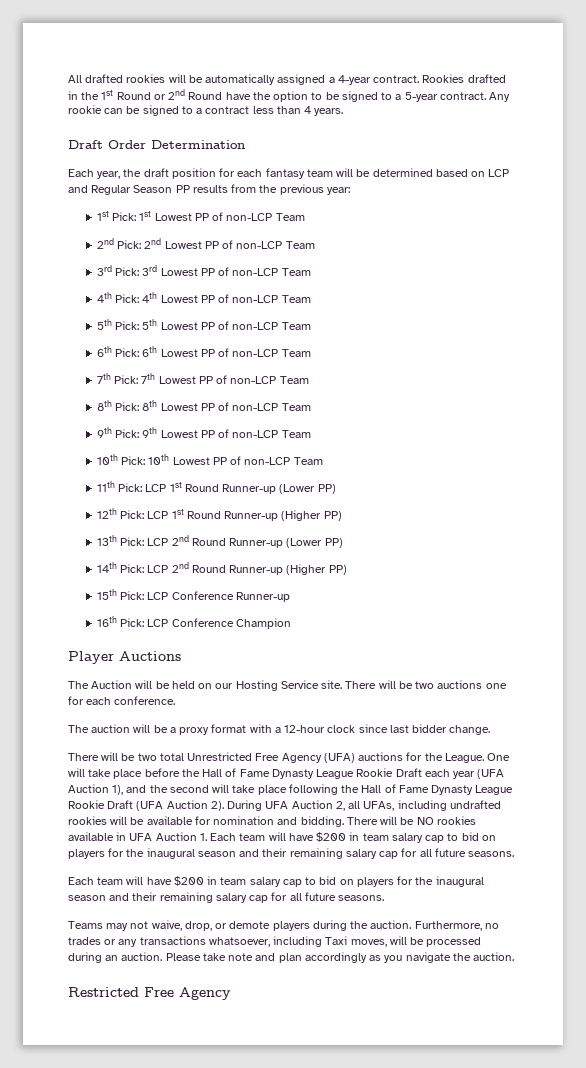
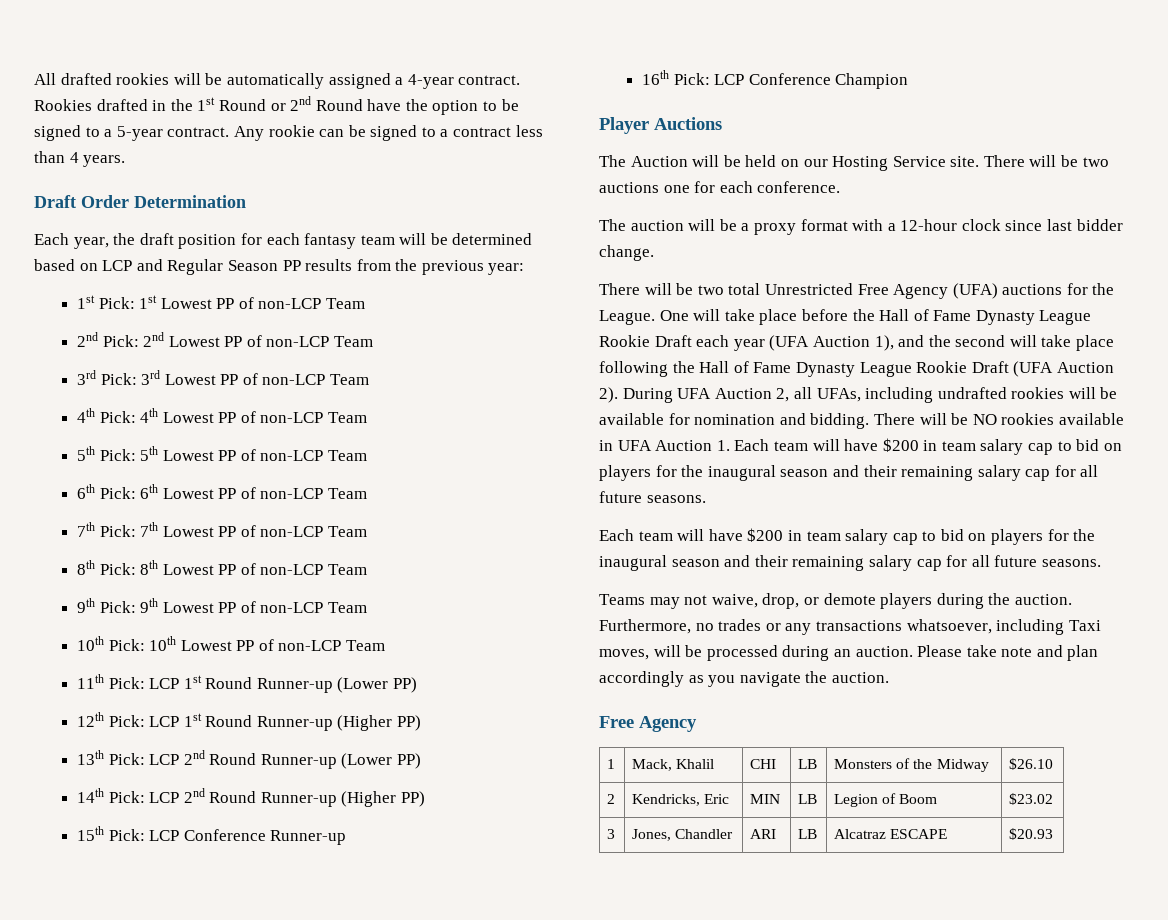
[68,987,231,1000] Restricted Free Agency -> [599,716,697,732] [607,759,616,769] [632,759,715,771] [750,759,777,769] [798,759,818,769] [834,758,989,772] [1009,758,1054,770] [607,794,616,804] [632,794,730,806] [750,794,781,804] [798,794,818,804] [834,793,938,807] [1009,793,1054,805] [607,829,616,839] [632,829,734,841] [750,829,777,839] [798,829,818,839] [834,829,948,839] [1009,828,1054,840] Free Agency // 1 | Mack, Khalil | CHI | LB | Monsters of the Midway | $26.10 // 2 | Kendricks, Eric | MIN | LB | Legion of Boom | $23.02 // 3 | Jones, Chandler | ARI | LB | Alcatraz ESCAPE | $20.93

